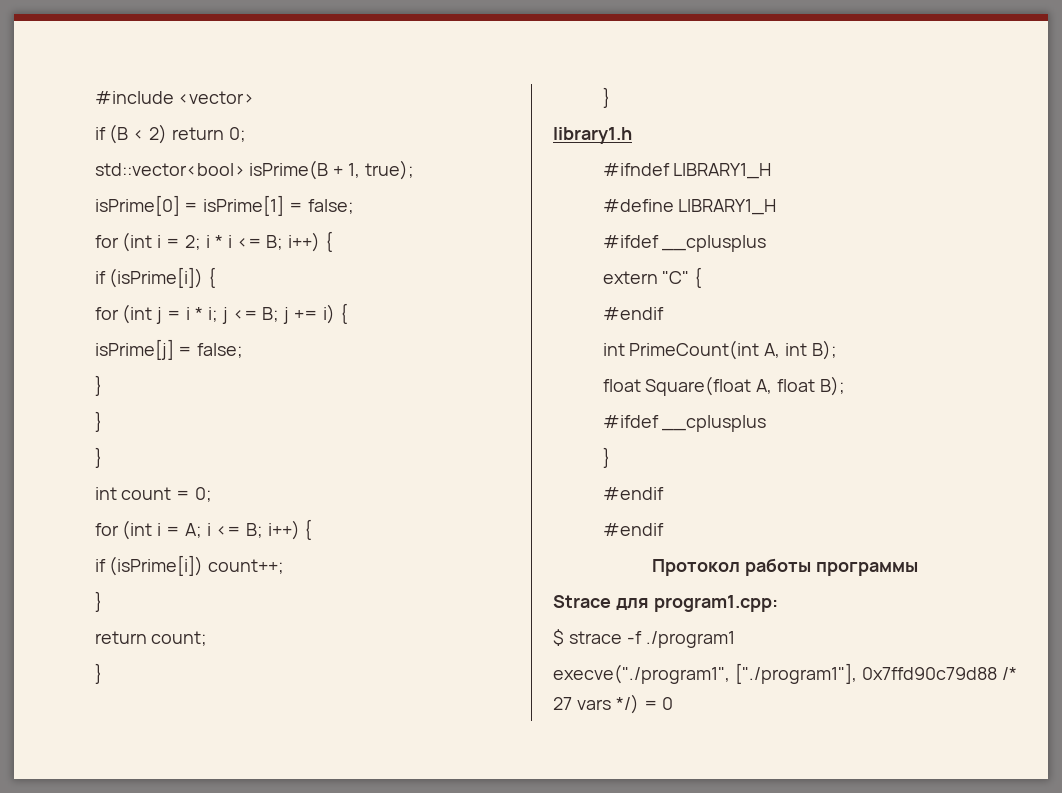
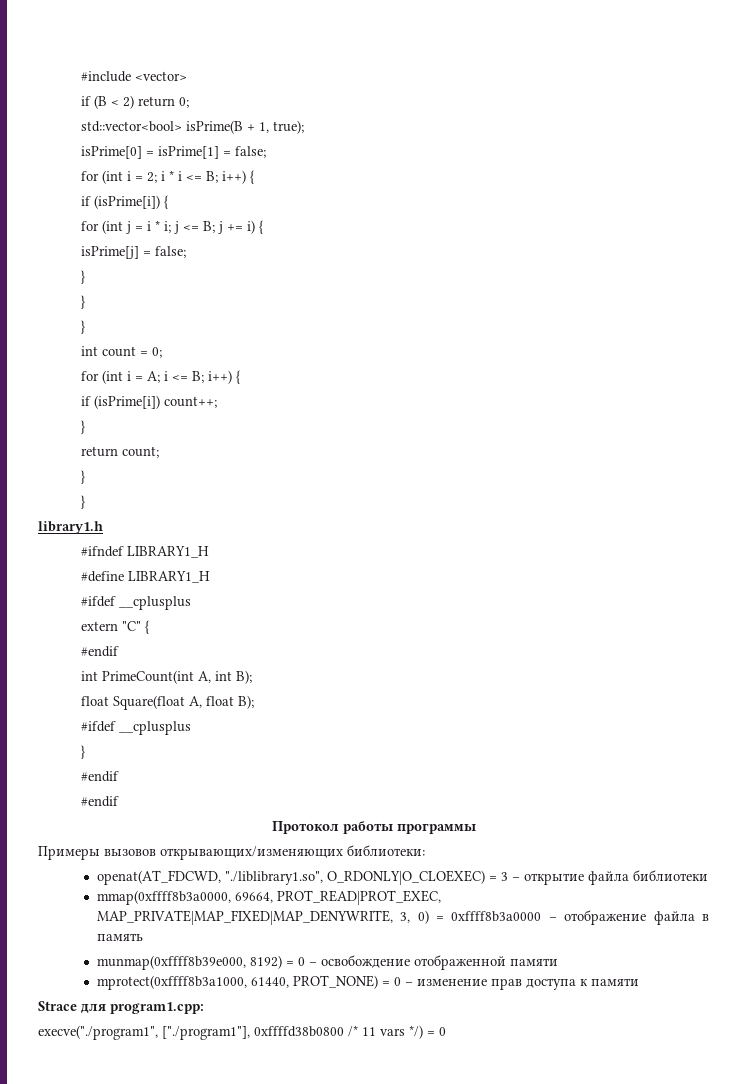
(918, 569) none -> [38,845,425,860] [96,870,708,885] [96,890,441,905] [96,910,710,925] [96,933,143,941] [96,955,558,970] [96,975,639,990] // Примеры вызовов открывающих/изменяющих библиотеки: // openat(AT_FDCWD, "./liblibrary1.so", O_RDONLY|O_CLOEXEC) = 3 – открытие файла библиотеки // mmap(0xffff8b3a0000, 69664, PROT_READ|PROT_EXEC, MAP_PRIVATE|MAP_FIXED|MAP_DENYWRITE, 3, 0) = 0xffff8b3a0000 – отображение файла в память // munmap(0xffff8b39e000, 8192) = 0 – освобождение отображенной памяти // mprotect(0xffff8b3a1000, 61440, PROT_NONE) = 0 – изменение прав доступа к памяти
[553,629,735,648] // $ strace -f ./program1 -> (204, 1008) none
[861,667,1017,680] [553,697,572,710] 0x7ffd90c79d88 /* 27 -> [254,1025,376,1037] 0xffffd38b0800 /* 11

